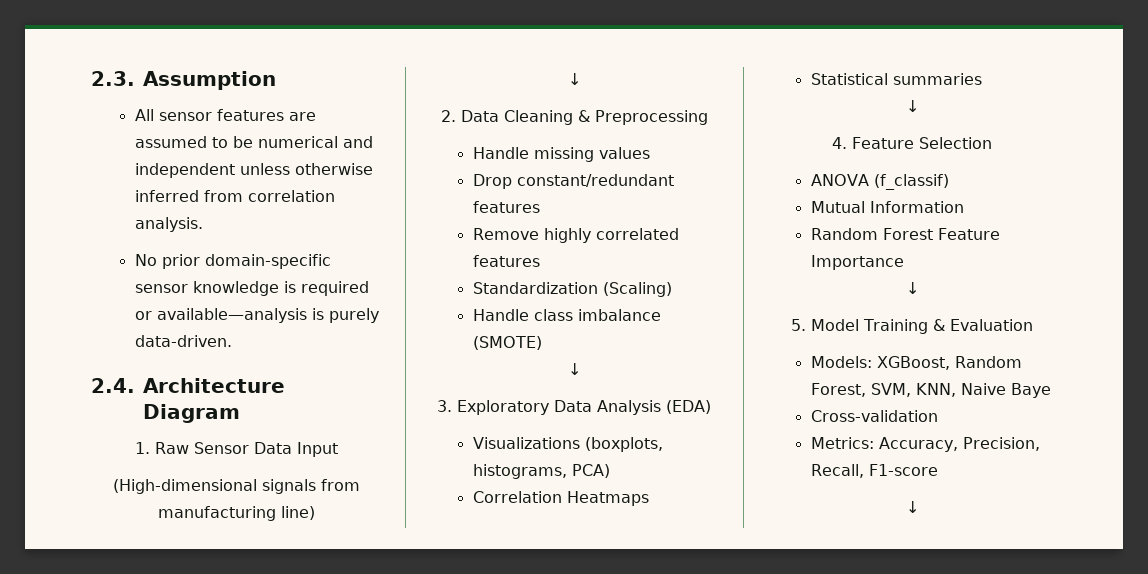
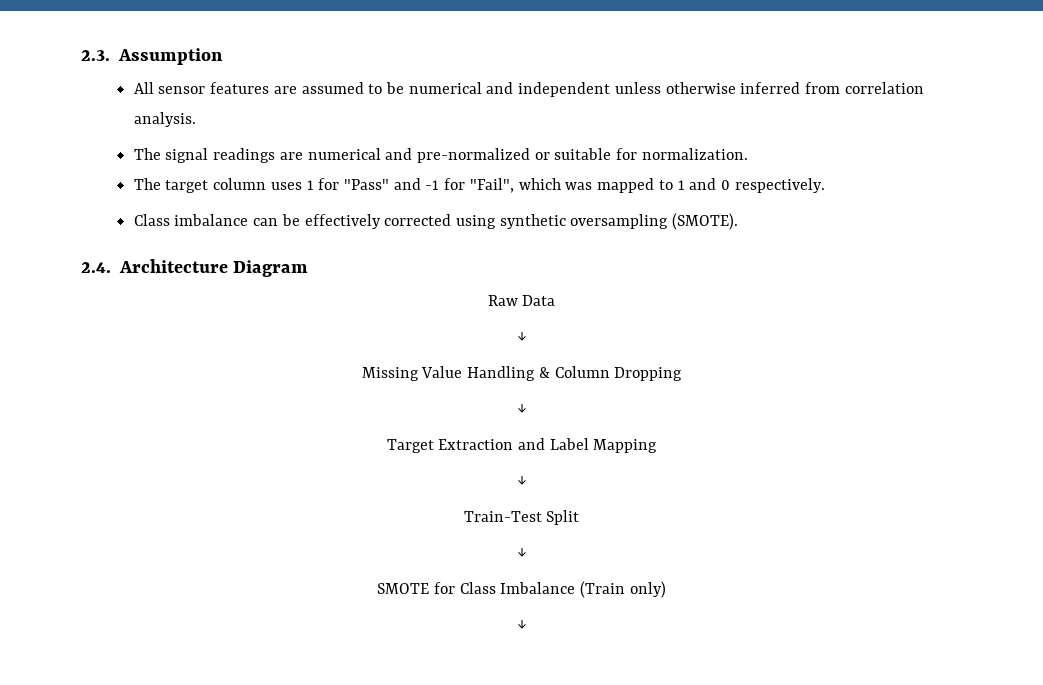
[134,254,331,269] [134,281,369,296] [134,308,379,323] [134,335,232,347] [91,378,285,393] [143,404,240,423] [134,442,338,457] [112,479,360,494] [157,506,315,521] [567,73,581,85] [440,110,708,125] [472,147,650,162] [472,174,674,189] [472,201,540,213] [472,228,679,243] [472,255,540,267] [472,282,672,297] [472,309,661,321] [472,336,542,350] [567,363,581,375] [437,400,711,415] [472,437,663,452] [472,464,610,479] [472,491,649,506] [810,73,982,85] [905,100,919,112] [832,137,992,149] [810,174,949,190] [810,201,964,213] [810,228,1000,240] [810,255,904,270] [905,282,919,294] [790,319,1034,334] [810,356,1022,370] [810,383,1051,398] [810,410,938,422] [810,437,1040,452] [810,464,938,478] No prior domain-specific sensor knowledge is required or available—analysis is purely data-driven. // 2.4. Architecture Diagram // 1. Raw Sensor Data Input // (High-dimensional signals from manufacturing line) // ↓ // 2. Data Cleaning & Preprocessing // Handle missing values // Drop constant/redundant features // Remove highly correlated features // Standardization (Scaling) // Handle class imbalance (SMOTE) // ↓ // 3. Exploratory Data Analysis (EDA) // Visualizations (boxplots, histograms, PCA) // Correlation Heatmaps // Statistical summaries // ↓ // 4. Feature Selection // ANOVA (f_classif) // Mutual Information // Random Forest Feature Importance // ↓ // 5. Model Training & Evaluation // Models: XGBoost, Random Forest, SVM, KNN, Naive Baye // Cross-validation // Metrics: Accuracy, Precision, Recall, F1-score -> [133,148,748,163] [133,178,825,193] [133,213,739,230] [81,259,309,277] [487,295,556,306] [516,332,527,342] [361,366,683,381] [516,404,527,414] [386,438,658,453] [516,476,527,486] [463,510,580,525] [516,548,527,558] [377,581,666,598] The signal readings are numerical and pre-normalized or suitable for normalization. // The target column uses 1 for "Pass" and -1 for "Fail", which was mapped to 1 and 0 respectively. // Class imbalance can be effectively corrected using synthetic oversampling (SMOTE). // 2.4. Architecture Diagram // Raw Data // ↓ // Missing Value Handling & Column Dropping // ↓ // Target Extraction and Label Mapping // ↓ // Train-Test Split // ↓ // SMOTE for Class Imbalance (Train only)

